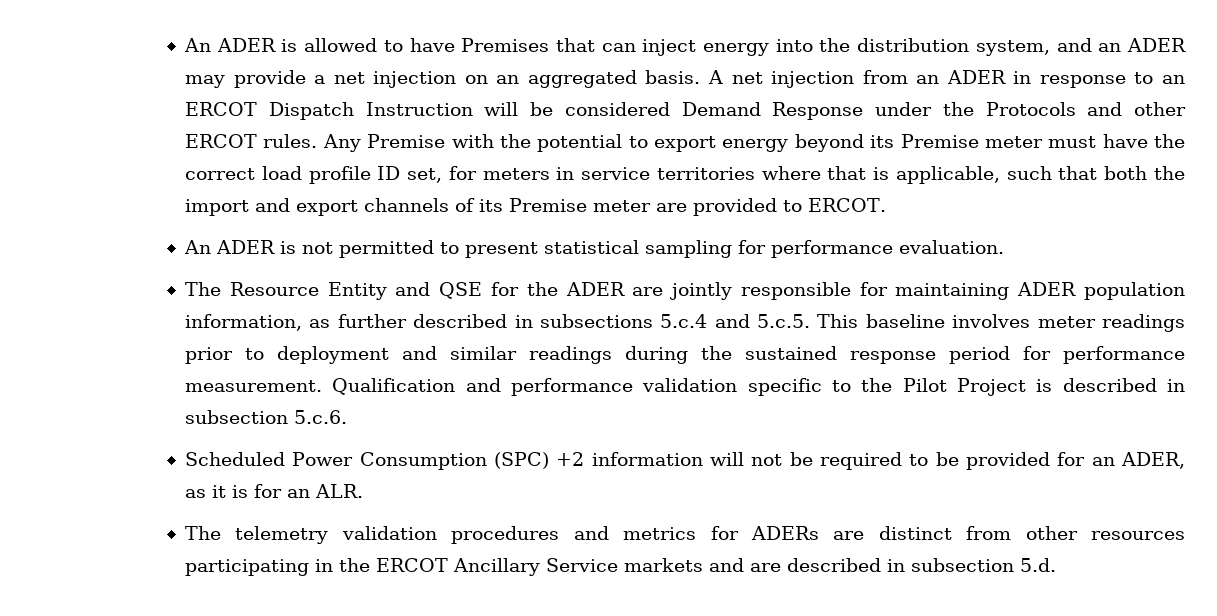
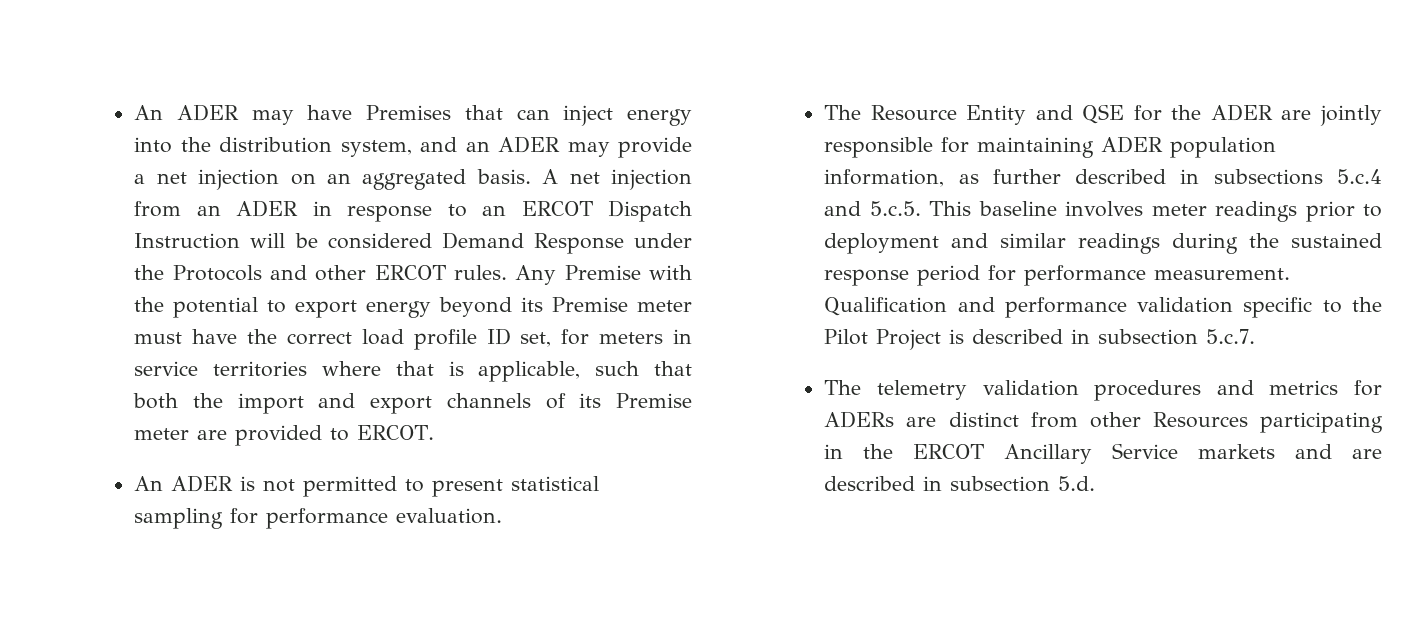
[184,38,403,52] An ADER is allowed to -> [134,104,294,125] An ADER may
[294,410,348,424] [185,452,1186,470] [185,484,364,498] 5.c.6. // Scheduled Power Consumption (SPC) +2 information will not be required to be provided for an ADER, as it is for an ALR. -> [1206,329,1256,344] 5.c.7.
[1091,531,1185,540] resources -> [1152,412,1248,428] Resources

